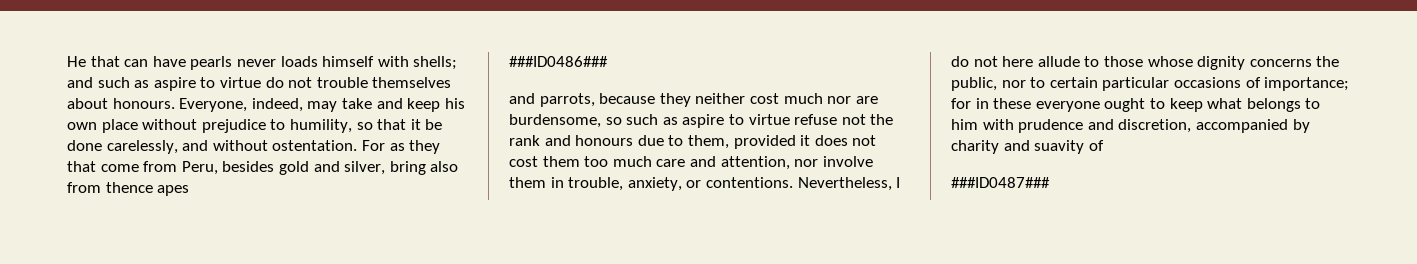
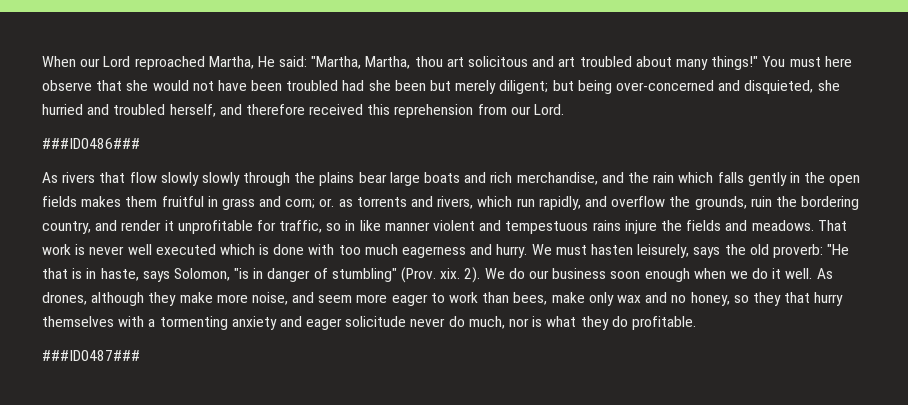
[67,56,458,70] [67,77,452,91] [67,98,465,112] [67,119,443,133] [67,140,441,154] [67,161,459,175] [67,182,190,196] [509,56,608,67] [509,93,878,107] [509,114,894,128] [509,135,877,149] [509,156,873,170] [509,177,901,191] [951,56,1340,70] [951,77,1350,91] [951,98,1321,112] [951,119,1310,133] [951,140,1104,154] He that can have pearls never loads himself with shells; and such as aspire to virtue do not trouble themselves about honours. Everyone, indeed, may take and keep his own place without prejudice to humility, so that it be done carelessly, and without ostentation. For as they that come from Peru, besides gold and silver, bring also from thence apes // ###ID0486### // and parrots, because they neither cost much nor are burdensome, so such as aspire to virtue refuse not the rank and honours due to them, provided it does not cost them too much care and attention, nor involve them in trouble, anxiety, or contentions. Nevertheless, I do not here allude to those whose dignity concerns the public, nor to certain particular occasions of importance; for in these everyone ought to keep what belongs to him with prudence and discretion, accompanied by charity and suavity of -> [42,56,852,70] [42,80,840,94] [42,104,565,118] [42,138,140,149] [42,172,861,186] [42,196,860,210] [42,220,847,234] [42,244,850,258] [42,267,833,283] [42,292,844,306] [42,316,696,330] When our Lord reproached Martha, He said: "Martha, Martha, thou art solicitous and art troubled about many things!" You must here observe that she would not have been troubled had she been but merely diligent; but being over-concerned and disquieted, she hurried and troubled herself, and therefore received this reprehension from our Lord. // ###ID0486### // As rivers that flow slowly slowly through the plains bear large boats and rich merchandise, and the rain which falls gently in the open fields makes them fruitful in grass and corn; or. as torrents and rivers, which run rapidly, and overflow the grounds, ruin the bordering country, and render it unprofitable for traffic, so in like manner violent and tempestuous rains injure the fields and meadows. That work is never well executed which is done with too much eagerness and hurry. We must hasten leisurely, says the old proverb: "He that is in haste, says Solomon, "is in danger of stumbling" (Prov. xix. 2). We do our business soon enough when we do it well. As drones, although they make more noise, and seem more eager to work than bees, make only wax and no honey, so they that hurry themselves with a tormenting anxiety and eager solicitude never do much, nor is what they do profitable.

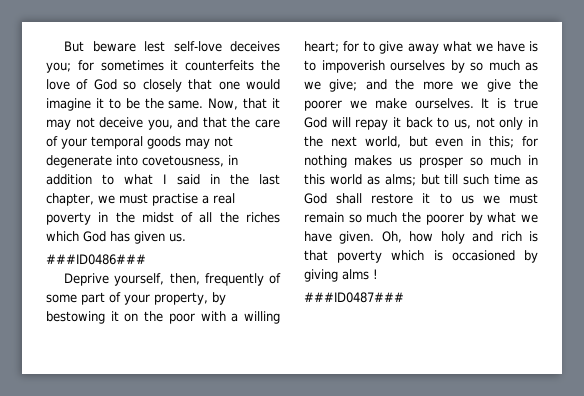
[42,56,852,70] [42,80,840,94] [42,104,565,118] [42,138,140,149] [42,172,861,186] [42,196,860,210] [42,220,847,234] [42,244,850,258] [42,267,833,283] [42,292,844,306] [42,316,696,330] When our Lord reproached Martha, He said: "Martha, Martha, thou art solicitous and art troubled about many things!" You must here observe that she would not have been troubled had she been but merely diligent; but being over-concerned and disquieted, she hurried and troubled herself, and therefore received this reprehension from our Lord. // ###ID0486### // As rivers that flow slowly slowly through the plains bear large boats and rich merchandise, and the rain which falls gently in the open fields makes them fruitful in grass and corn; or. as torrents and rivers, which run rapidly, and overflow the grounds, ruin the bordering country, and render it unprofitable for traffic, so in like manner violent and tempestuous rains injure the fields and meadows. That work is never well executed which is done with too much eagerness and hurry. We must hasten leisurely, says the old proverb: "He that is in haste, says Solomon, "is in danger of stumbling" (Prov. xix. 2). We do our business soon enough when we do it well. As drones, although they make more noise, and seem more eager to work than bees, make only wax and no honey, so they that hurry themselves with a tormenting anxiety and eager solicitude never do much, nor is what they do profitable. -> [64,41,280,52] [46,60,280,73] [46,79,280,92] [46,98,280,111] [46,117,280,130] [46,136,233,149] [46,155,238,168] [46,174,280,185] [46,193,235,206] [46,212,280,225] [46,231,186,244] [46,254,146,265] [64,273,281,286] [46,292,226,305] [46,311,280,324] [304,41,538,54] [304,60,538,73] [304,79,538,92] [304,98,538,111] [304,117,538,130] [304,136,538,148] [304,155,538,168] [304,174,538,186] [304,193,538,204] [304,212,538,225] [304,231,538,244] [304,250,538,263] [304,269,378,282] But beware lest self-love deceives you; for sometimes it counterfeits the love of God so closely that one would imagine it to be the same. Now, that it may not deceive you, and that the care of your temporal goods may not degenerate into covetousness, in addition to what I said in the last chapter, we must practise a real poverty in the midst of all the riches which God has given us. // ###ID0486### // Deprive yourself, then, frequently of some part of your property, by bestowing it on the poor with a willing heart; for to give away what we have is to impoverish ourselves by so much as we give; and the more we give the poorer we make ourselves. It is true God will repay it back to us, not only in the next world, but even in this; for nothing makes us prosper so much in this world as alms; but till such time as God shall restore it to us we must remain so much the poorer by what we have given. Oh, how holy and rich is that poverty which is occasioned by giving alms !

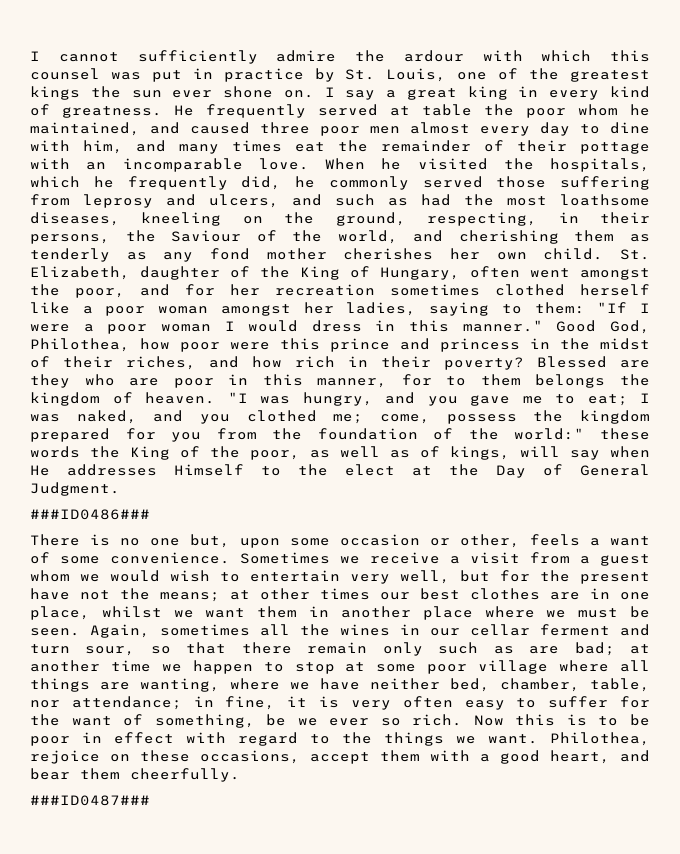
[64,41,280,52] [46,60,280,73] [46,79,280,92] [46,98,280,111] [46,117,280,130] [46,136,233,149] [46,155,238,168] [46,174,280,185] [46,193,235,206] [46,212,280,225] [46,231,186,244] [46,254,146,265] [64,273,281,286] [46,292,226,305] [46,311,280,324] [304,41,538,54] [304,60,538,73] [304,79,538,92] [304,98,538,111] [304,117,538,130] [304,136,538,148] [304,155,538,168] [304,174,538,186] [304,193,538,204] [304,212,538,225] [304,231,538,244] [304,250,538,263] [304,269,378,282] But beware lest self-love deceives you; for sometimes it counterfeits the love of God so closely that one would imagine it to be the same. Now, that it may not deceive you, and that the care of your temporal goods may not degenerate into covetousness, in addition to what I said in the last chapter, we must practise a real poverty in the midst of all the riches which God has given us. // ###ID0486### // Deprive yourself, then, frequently of some part of your property, by bestowing it on the poor with a willing heart; for to give away what we have is to impoverish ourselves by so much as we give; and the more we give the poorer we make ourselves. It is true God will repay it back to us, not only in the next world, but even in this; for nothing makes us prosper so much in this world as alms; but till such time as God shall restore it to us we must remain so much the poorer by what we have given. Oh, how holy and rich is that poverty which is occasioned by giving alms ! -> [30,50,650,64] [30,68,651,82] [30,86,650,100] [30,104,650,118] [30,122,650,136] [30,140,650,154] [30,158,650,172] [30,176,650,190] [30,194,650,208] [30,212,651,226] [30,230,650,244] [30,248,650,262] [30,266,650,280] [30,284,650,298] [30,302,651,316] [30,320,650,334] [30,338,650,352] [30,356,650,370] [30,374,650,388] [30,392,650,406] [30,410,650,424] [30,428,650,442] [30,446,650,460] [30,464,650,478] [30,482,120,496] [30,509,150,520] [30,534,650,548] [30,552,650,566] [30,570,650,584] [30,588,650,602] [30,606,651,620] [30,624,650,638] [30,642,650,656] [30,660,650,674] [30,678,650,692] [30,696,650,710] [30,714,651,728] [30,732,650,746] [30,750,650,764] [30,768,240,782] I cannot sufficiently admire the ardour with which this counsel was put in practice by St. Louis, one of the greatest kings the sun ever shone on. I say a great king in every kind of greatness. He frequently served at table the poor whom he maintained, and caused three poor men almost every day to dine with him, and many times eat the remainder of their pottage with an incomparable love. When he visited the hospitals, which he frequently did, he commonly served those suffering from leprosy and ulcers, and such as had the most loathsome diseases, kneeling on the ground, respecting, in their persons, the Saviour of the world, and cherishing them as tenderly as any fond mother cherishes her own child. St. Elizabeth, daughter of the King of Hungary, often went amongst the poor, and for her recreation sometimes clothed herself like a poor woman amongst her ladies, saying to them: "If I were a poor woman I would dress in this manner." Good God, Philothea, how poor were this prince and princess in the midst of their riches, and how rich in their poverty? Blessed are they who are poor in this manner, for to them belongs the kingdom of heaven. "I was hungry, and you gave me to eat; I was naked, and you clothed me; come, possess the kingdom prepared for you from the foundation of the world:" these words the King of the poor, as well as of kings, will say when He addresses Himself to the elect at the Day of General Judgment. // ###ID0486### // There is no one but, upon some occasion or other, feels a want of some convenience. Sometimes we receive a visit from a guest whom we would wish to entertain very well, but for the present have not the means; at other times our best clothes are in one place, whilst we want them in another place where we must be seen. Again, sometimes all the wines in our cellar ferment and turn sour, so that there remain only such as are bad; at another time we happen to stop at some poor village where all things are wanting, where we have neither bed, chamber, table, nor attendance; in fine, it is very often easy to suffer for the want of something, be we ever so rich. Now this is to be poor in effect with regard to the things we want. Philothea, rejoice on these occasions, accept them with a good heart, and bear them cheerfully.

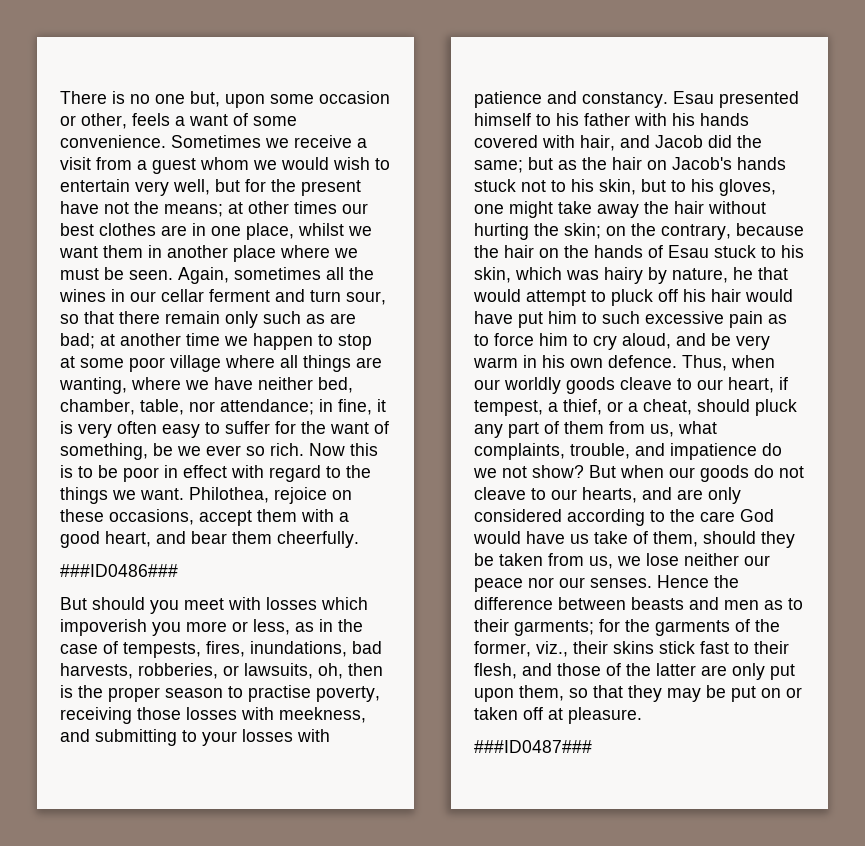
[30,50,650,64] [30,68,651,82] [30,86,650,100] [30,104,650,118] [30,122,650,136] [30,140,650,154] [30,158,650,172] [30,176,650,190] [30,194,650,208] [30,212,651,226] [30,230,650,244] [30,248,650,262] [30,266,650,280] [30,284,650,298] [30,302,651,316] [30,320,650,334] [30,338,650,352] [30,356,650,370] [30,374,650,388] [30,392,650,406] [30,410,650,424] [30,428,650,442] [30,446,650,460] [30,464,650,478] [30,482,120,496] [30,509,150,520] I cannot sufficiently admire the ardour with which this counsel was put in practice by St. Louis, one of the greatest kings the sun ever shone on. I say a great king in every kind of greatness. He frequently served at table the poor whom he maintained, and caused three poor men almost every day to dine with him, and many times eat the remainder of their pottage with an incomparable love. When he visited the hospitals, which he frequently did, he commonly served those suffering from leprosy and ulcers, and such as had the most loathsome diseases, kneeling on the ground, respecting, in their persons, the Saviour of the world, and cherishing them as tenderly as any fond mother cherishes her own child. St. Elizabeth, daughter of the King of Hungary, often went amongst the poor, and for her recreation sometimes clothed herself like a poor woman amongst her ladies, saying to them: "If I were a poor woman I would dress in this manner." Good God, Philothea, how poor were this prince and princess in the midst of their riches, and how rich in their poverty? Blessed are they who are poor in this manner, for to them belongs the kingdom of heaven. "I was hungry, and you gave me to eat; I was naked, and you clothed me; come, possess the kingdom prepared for you from the foundation of the world:" these words the King of the poor, as well as of kings, will say when He addresses Himself to the elect at the Day of General Judgment. // ###ID0486### // -> (60, 97) none
(240, 775) none -> [60,564,178,577] [60,597,368,614] [60,619,363,636] [60,641,382,658] [60,663,383,679] [60,685,380,702] [60,707,366,724] [60,729,330,746] [474,91,799,108] [474,113,749,126] [474,135,762,151] [474,157,786,173] [474,179,776,196] [474,201,766,218] [474,223,804,240] [474,245,804,258] [474,267,788,284] [473,289,793,306] [474,311,787,328] [474,333,770,350] [473,355,775,371] [474,377,788,394] [474,399,797,416] [474,421,717,438] [474,443,782,460] [473,465,804,482] [474,487,741,504] [474,509,774,526] [473,531,795,548] [474,553,770,569] [474,575,739,592] [474,597,803,610] [474,619,780,636] [474,641,789,657] [474,663,795,680] [474,685,802,702] [474,707,642,724] // ###ID0486### // But should you meet with losses which impoverish you more or less, as in the case of tempests, fires, inundations, bad harvests, robberies, or lawsuits, oh, then is the proper season to practise poverty, receiving those losses with meekness, and submitting to your losses with patience and constancy. Esau presented himself to his father with his hands covered with hair, and Jacob did the same; but as the hair on Jacob's hands stuck not to his skin, but to his gloves, one might take away the hair without hurting the skin; on the contrary, because the hair on the hands of Esau stuck to his skin, which was hairy by nature, he that would attempt to pluck off his hair would have put him to such excessive pain as to force him to cry aloud, and be very warm in his own defence. Thus, when our worldly goods cleave to our heart, if tempest, a thief, or a cheat, should pluck any part of them from us, what complaints, trouble, and impatience do we not show? But when our goods do not cleave to our hearts, and are only considered according to the care God would have us take of them, should they be taken from us, we lose neither our peace nor our senses. Hence the difference between beasts and men as to their garments; for the garments of the former, viz., their skins stick fast to their flesh, and those of the latter are only put upon them, so that they may be put on or taken off at pleasure.

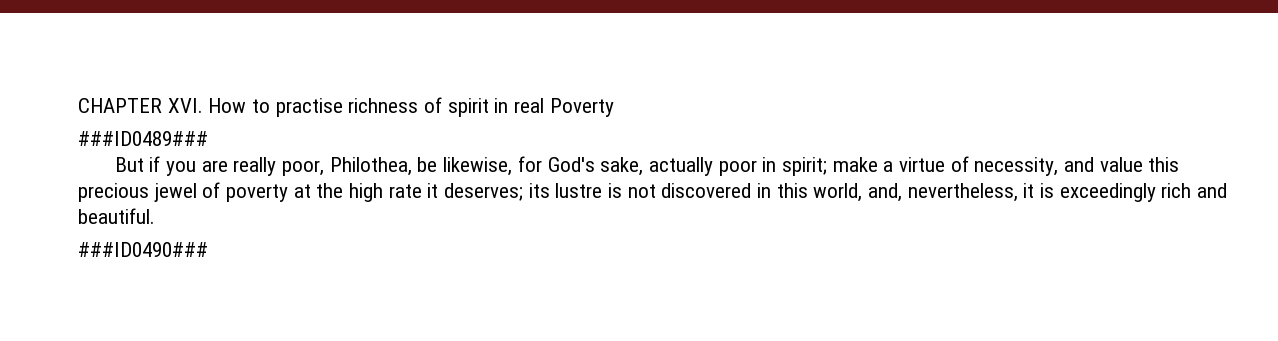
[60,91,390,108] [60,113,297,129] [60,135,367,148] [60,157,390,174] [60,179,361,196] [60,201,368,217] [60,223,372,240] [59,245,358,262] [60,267,374,284] [59,289,386,305] [60,311,356,328] [60,333,372,350] [60,355,382,372] [59,377,353,394] [60,399,386,415] [60,421,389,438] [60,443,378,460] [60,465,371,482] [60,487,352,504] [60,509,349,526] [60,531,359,548] [60,564,178,577] [60,597,368,614] [60,619,363,636] [60,641,382,658] [60,663,383,679] [60,685,380,702] [60,707,366,724] [60,729,330,746] [474,91,799,108] [474,113,749,126] [474,135,762,151] [474,157,786,173] [474,179,776,196] [474,201,766,218] [474,223,804,240] [474,245,804,258] [474,267,788,284] [473,289,793,306] [474,311,787,328] [474,333,770,350] [473,355,775,371] [474,377,788,394] [474,399,797,416] [474,421,717,438] [474,443,782,460] [473,465,804,482] [474,487,741,504] [474,509,774,526] [473,531,795,548] [474,553,770,569] [474,575,739,592] [474,597,803,610] [474,619,780,636] [474,641,789,657] [474,663,795,680] [474,685,802,702] [474,707,642,724] [474,740,592,753] There is no one but, upon some occasion or other, feels a want of some convenience. Sometimes we receive a visit from a guest whom we would wish to entertain very well, but for the present have not the means; at other times our best clothes are in one place, whilst we want them in another place where we must be seen. Again, sometimes all the wines in our cellar ferment and turn sour, so that there remain only such as are bad; at another time we happen to stop at some poor village where all things are wanting, where we have neither bed, chamber, table, nor attendance; in fine, it is very often easy to suffer for the want of something, be we ever so rich. Now this is to be poor in effect with regard to the things we want. Philothea, rejoice on these occasions, accept them with a good heart, and bear them cheerfully. // ###ID0486### // But should you meet with losses which impoverish you more or less, as in the case of tempests, fires, inundations, bad harvests, robberies, or lawsuits, oh, then is the proper season to practise poverty, receiving those losses with meekness, and submitting to your losses with patience and constancy. Esau presented himself to his father with his hands covered with hair, and Jacob did the same; but as the hair on Jacob's hands stuck not to his skin, but to his gloves, one might take away the hair without hurting the skin; on the contrary, because the hair on the hands of Esau stuck to his skin, which was hairy by nature, he that would attempt to pluck off his hair would have put him to such excessive pain as to force him to cry aloud, and be very warm in his own defence. Thus, when our worldly goods cleave to our heart, if tempest, a thief, or a cheat, should pluck any part of them from us, what complaints, trouble, and impatience do we not show? But when our goods do not cleave to our hearts, and are only considered according to the care God would have us take of them, should they be taken from us, we lose neither our peace nor our senses. Hence the difference between beasts and men as to their garments; for the garments of the former, viz., their skins stick fast to their flesh, and those of the latter are only put upon them, so that they may be put on or taken off at pleasure. // ###ID0487### -> [78,97,614,117] [78,131,208,146] [114,156,1180,176] [78,182,1228,202] [78,208,155,224] [78,242,208,257] CHAPTER XVI. How to practise richness of spirit in real Poverty // ###ID0489### // But if you are really poor, Philothea, be likewise, for God's sake, actually poor in spirit; make a virtue of necessity, and value this precious jewel of poverty at the high rate it deserves; its lustre is not discovered in this world, and, nevertheless, it is exceedingly rich and beautiful. // ###ID0490###

